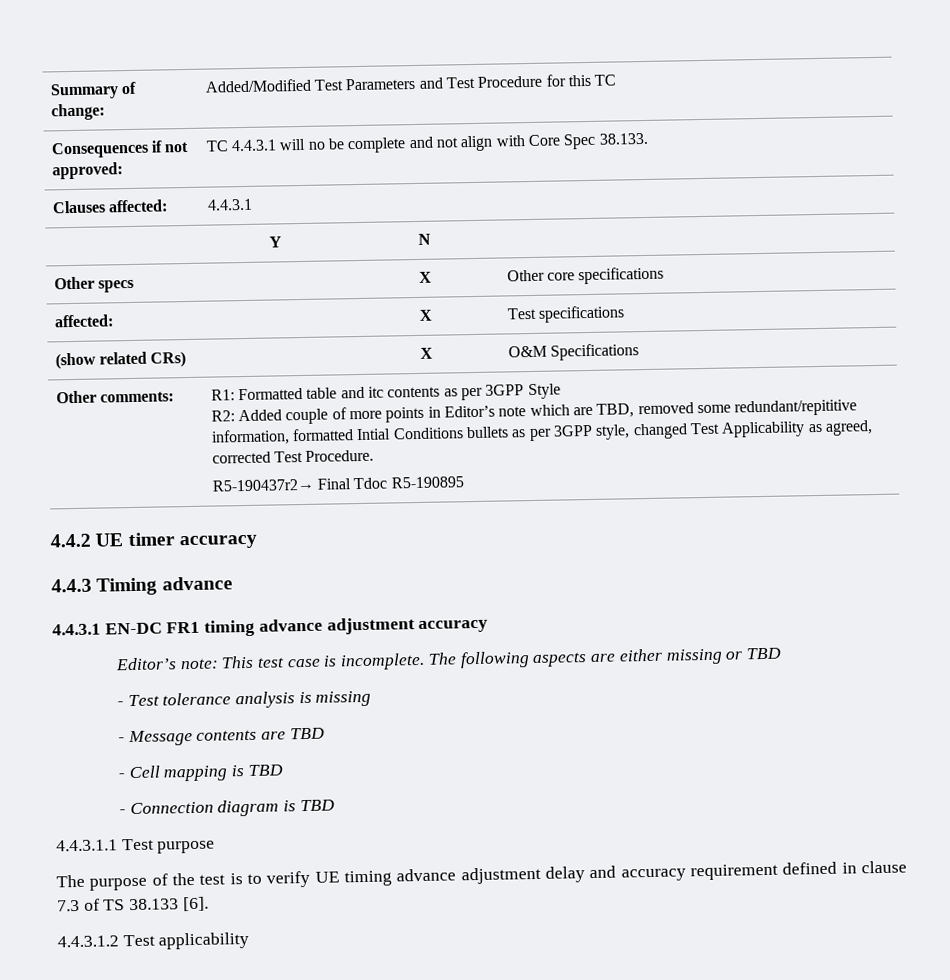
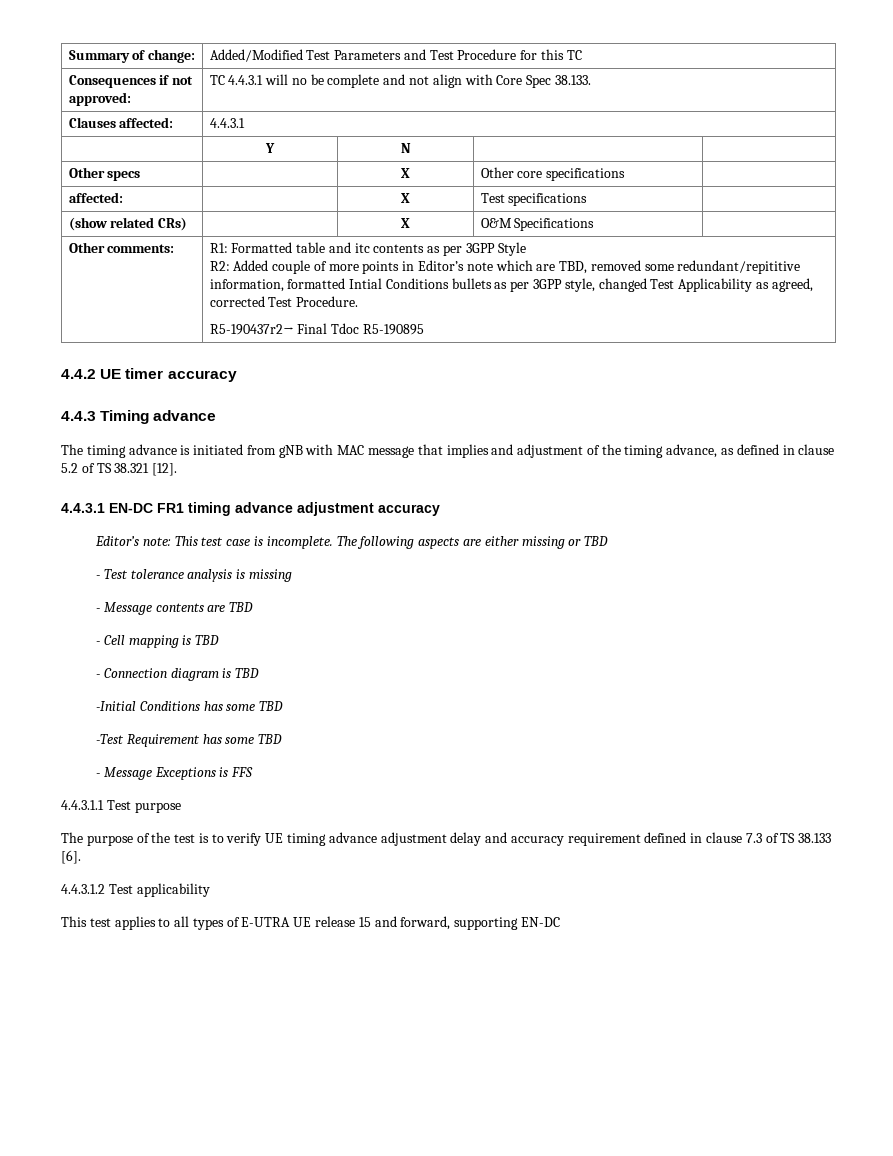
(233, 583) none -> [61,444,835,458] [61,463,178,476] // The timing advance is initiated from gNB with MAC message that implies and adjustment of the timing advance, as defined in clause 5.2 of TS 38.321 [12].
(335, 805) none -> [96,701,284,711] [96,734,283,747] [96,767,254,780] // -Initial Conditions has some TBD // -Test Requirement has some TBD // - Message Exceptions is FFS
(250, 940) none -> [61,916,560,930] // This test applies to all types of E-UTRA UE release 15 and forward, supporting EN-DC

